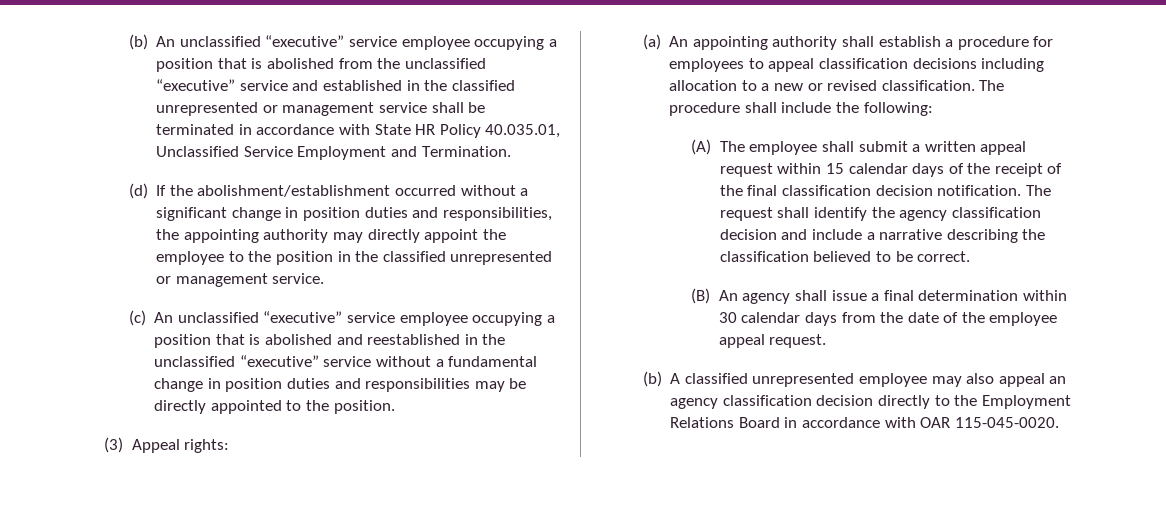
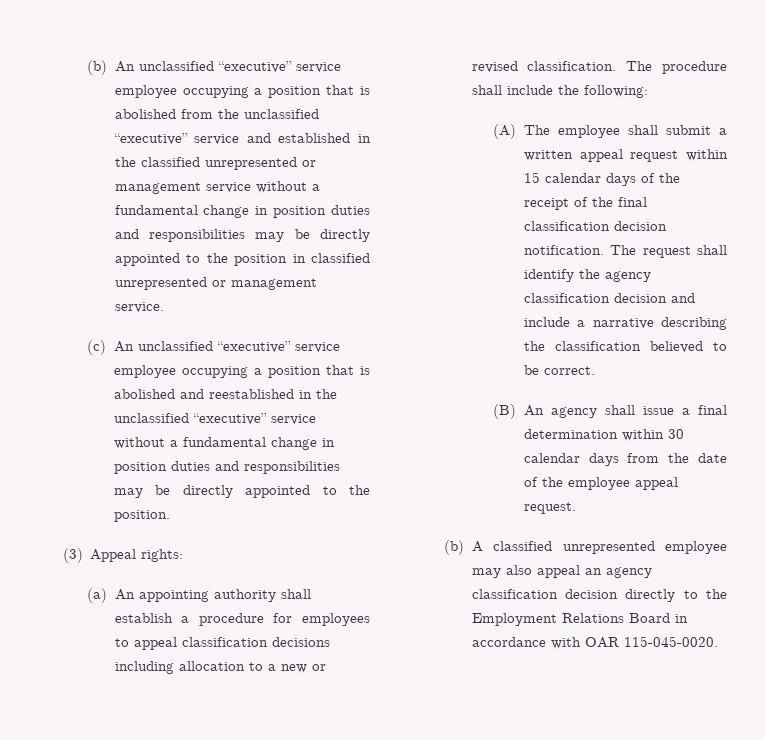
[431,102,486,113] [156,124,561,138] [156,146,511,160] [128,183,529,199] [156,207,552,221] [156,229,506,243] [156,251,225,265] shall be terminated in accordance with State HR Policy 40.035.01, Unclassified Service Employment and Termination. // (d) If the abolishment/establishment occurred without a significant change in position duties and responsibilities, the appointing authority may directly appoint the employee -> [255,181,320,193] [114,205,370,218] [114,229,370,242] [114,253,180,266] without a fundamental change in position duties and responsibilities may be directly appointed
[355,251,379,262] the -> (306, 258) none

